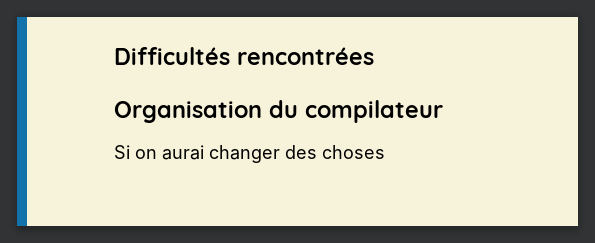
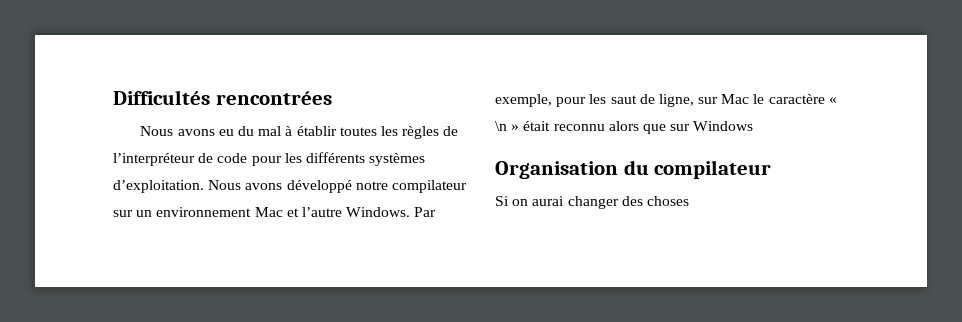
(374, 56) none -> [140,126,459,139] [113,152,426,166] [113,180,467,193] [113,207,437,217] [495,94,837,107] [495,121,754,134] // Nous avons eu du mal à établir toutes les règles de l’interpréteur de code pour les différents systèmes d’exploitation. Nous avons développé notre compilateur sur un environnement Mac et l’autre Windows. Par exemple, pour les saut de ligne, sur Mac le caractère « \n » était reconnu alors que sur Windows

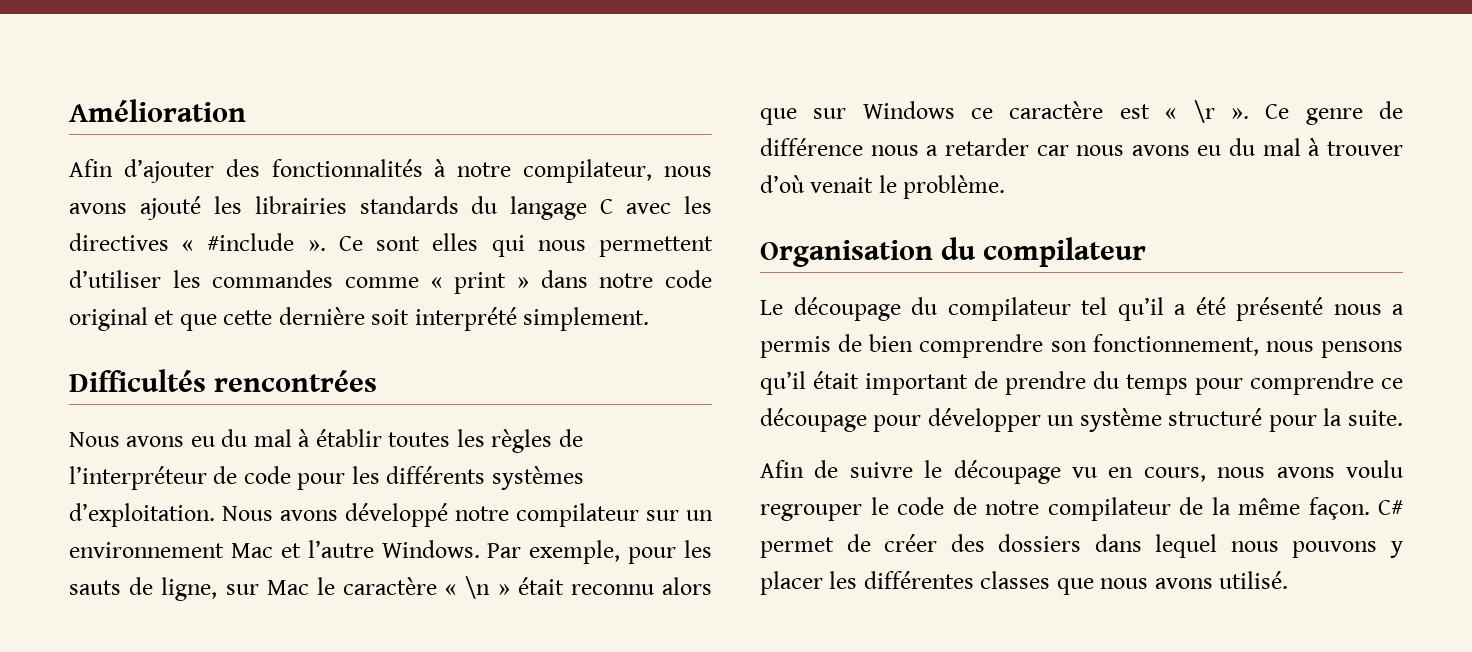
(113, 97) none -> [69,99,246,122] [69,159,712,183] [69,196,712,220] [69,233,713,257] [69,270,712,294] [69,307,650,331] Amélioration // Afin d’ajouter des fonctionnalités à notre compilateur, nous avons ajouté les librairies standards du langage C avec les directives « #include ». Ce sont elles qui nous permettent d’utiliser les commandes comme « print » dans notre code original et que cette dernière soit interprété simplement. //
[610,95,637,104] saut -> [69,580,121,595] sauts
[495,160,772,179] [495,196,689,209] // Organisation du compilateur // Si on aurai changer des choses -> [971,100,1403,125] [760,138,1403,156] [760,175,1006,199] [760,237,1147,267] [760,297,1404,321] [760,334,1403,358] [760,371,1403,395] [760,408,1403,432] [760,460,1403,484] [760,497,1403,521] [760,534,1403,558] [760,571,1289,595] ce caractère est « \r ». Ce genre de différence nous a retarder car nous avons eu du mal à trouver d’où venait le problème. // Organisation du compilateur // Le découpage du compilateur tel qu’il a été présenté nous a permis de bien comprendre son fonctionnement, nous pensons qu’il était important de prendre du temps pour comprendre ce découpage pour développer un système structuré pour la suite. // Afin de suivre le découpage vu en cours, nous avons voulu regrouper le code de notre compilateur de la même façon. C# permet de créer des dossiers dans lequel nous pouvons y placer les différentes classes que nous avons utilisé.

